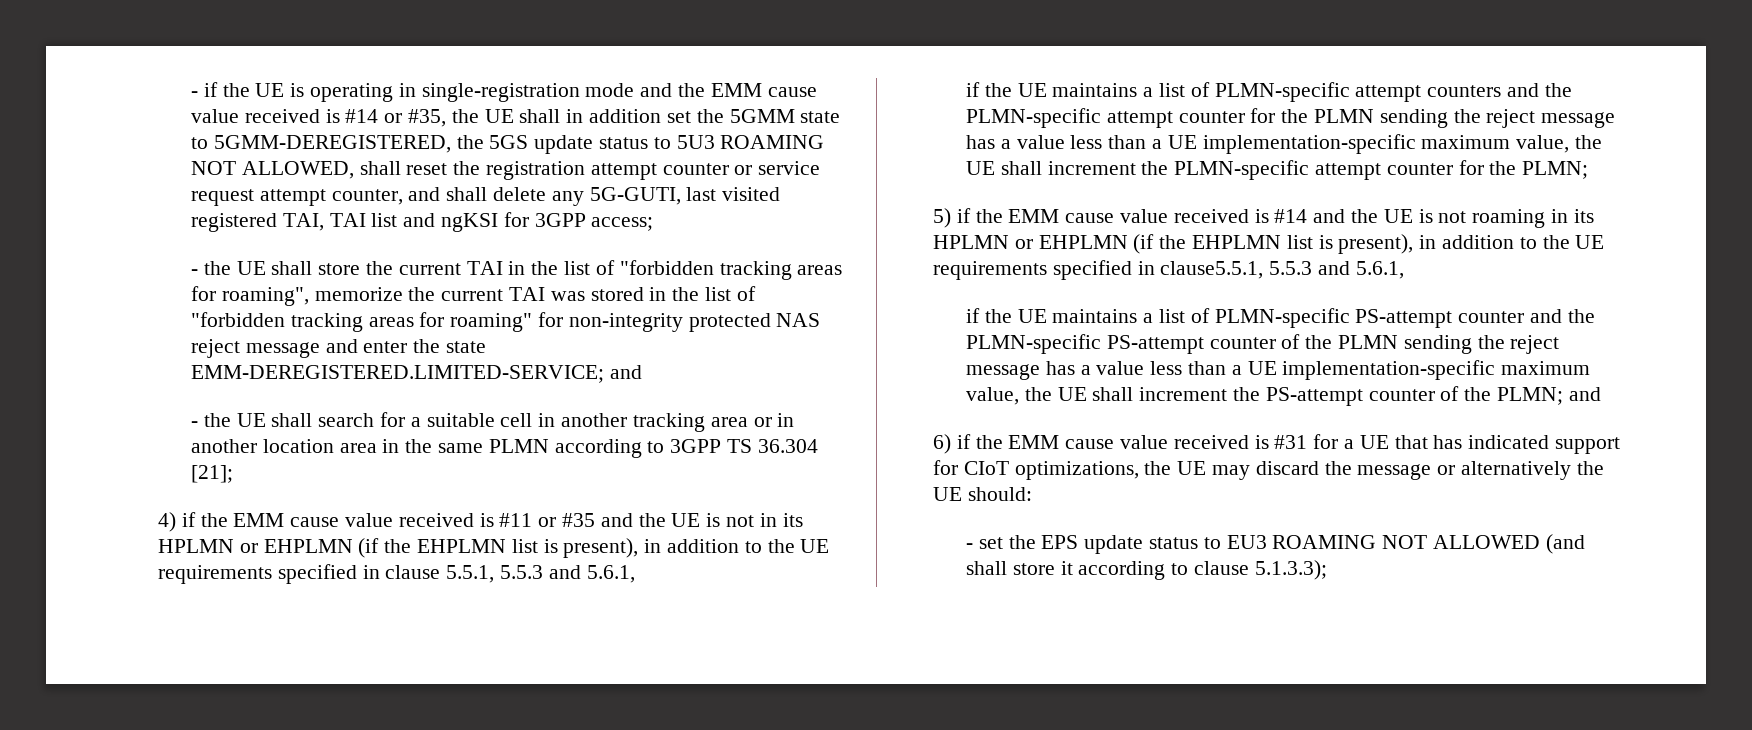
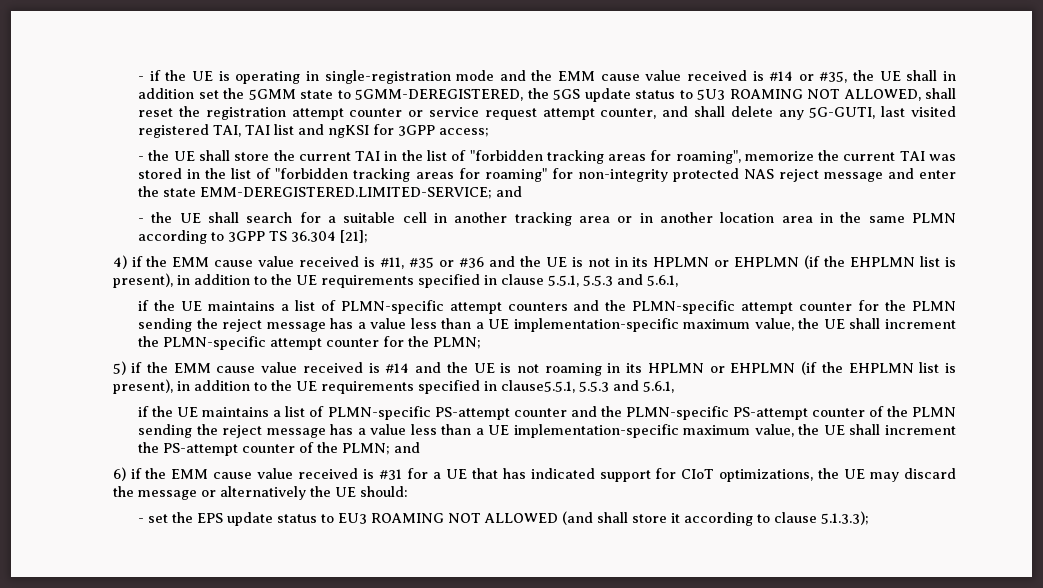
[499,513,596,527] #11 or #35 -> [380,257,484,269] #11, #35 or #36

